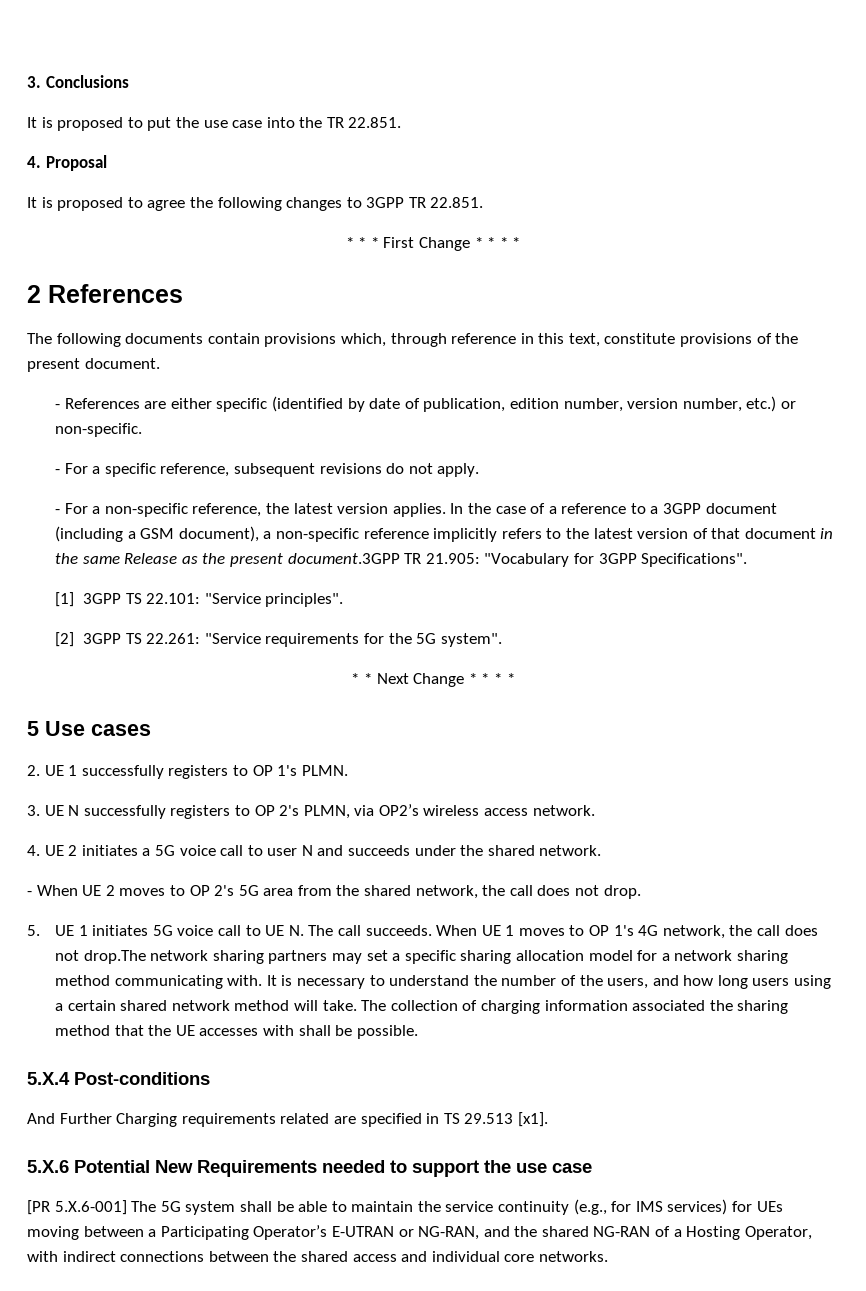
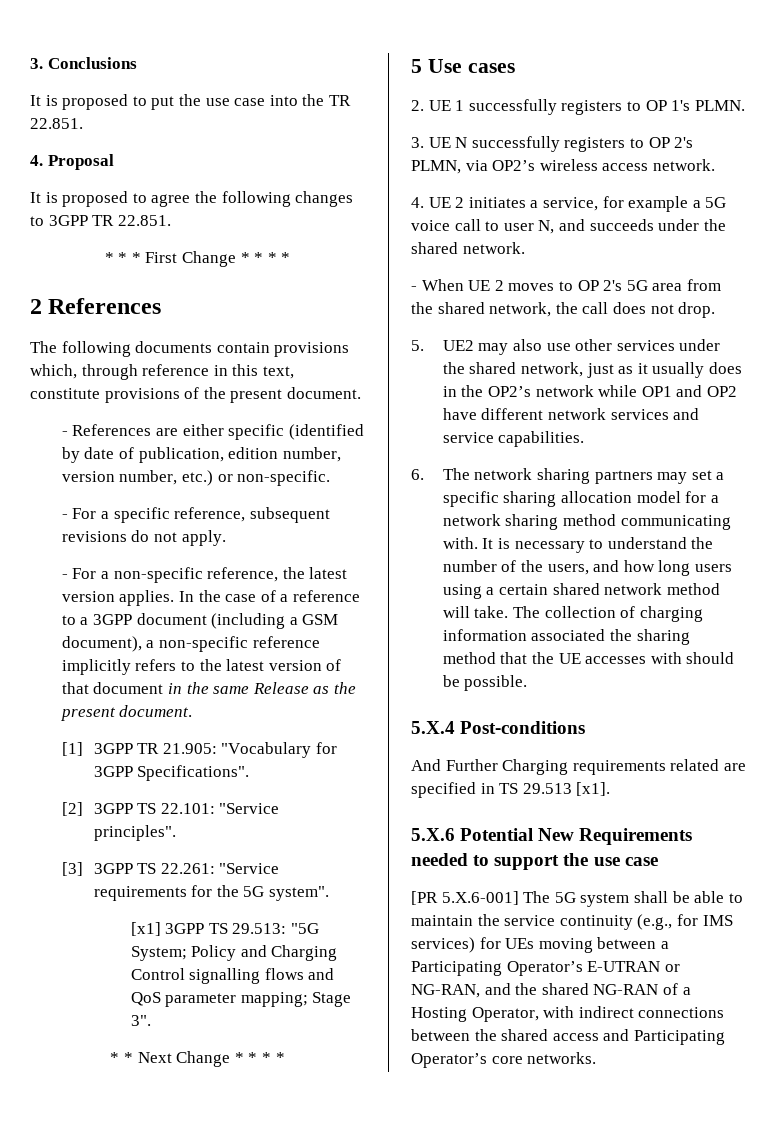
[287,553,400,564] document.3GPP -> [119,705,193,717] [61,742,133,756] document. // [1] 3GPP
[55,592,75,607] [1] -> [61,802,83,816] [2]
[55,632,75,647] [2] -> [61,862,83,876] [3]
(502, 640) none -> [130,922,319,936] [130,945,338,961] [130,968,335,984] [130,992,352,1007] [130,1015,151,1026] // [x1] 3GPP TS 29.513: "5G System; Policy and Charging Control signalling flows and QoS parameter mapping; Stage 3".
(151, 852) none -> [542,196,701,212] service, for example a
[301,845,313,856] N -> [538,220,555,234] N,
[55,925,818,939] [55,950,146,964] UE 1 initiates 5G voice call to UE N. The call succeeds. When UE 1 moves to OP 1's 4G network, the call does not drop.The -> [442,339,721,355] [442,362,742,378] [442,385,737,397] [442,408,700,420] [442,431,585,447] [411,468,470,480] UE2 may also use other services under the shared network, just as it usually does in the OP2’s network while OP1 and OP2 have different network services and service capabilities. // 6. The
[298,1025,331,1036] shall -> [686,652,735,664] should
[431,1251,500,1262] individual -> [633,1030,725,1045] [411,1053,487,1068] Participating Operator’s

